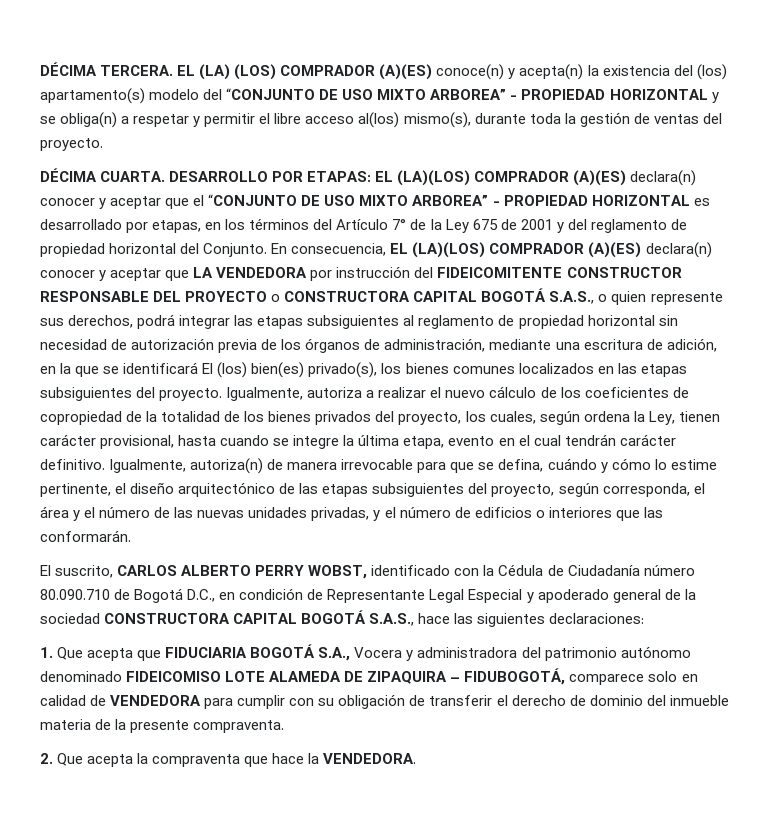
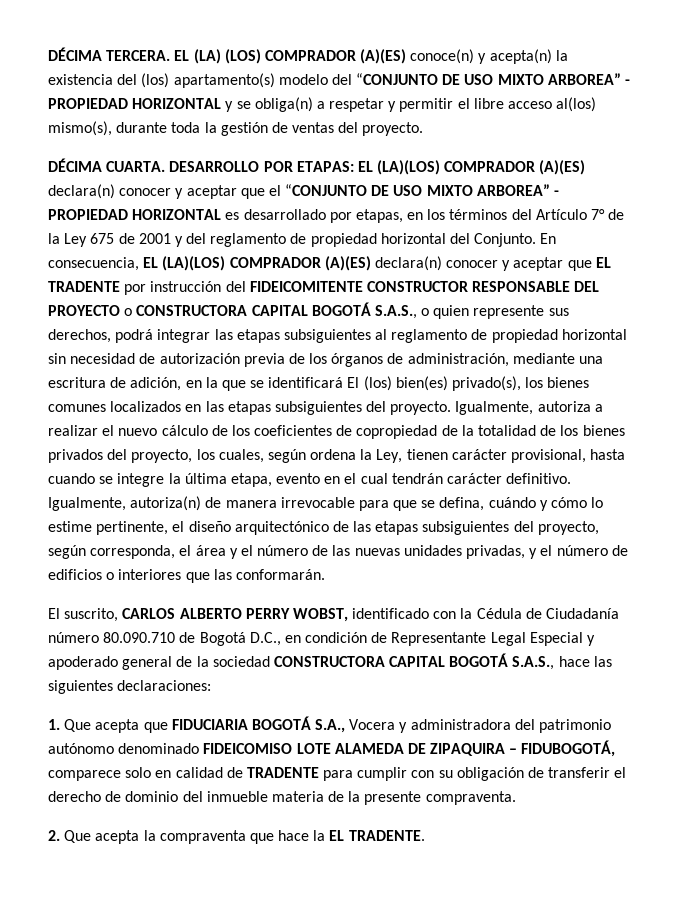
[193,267,308,278] LA VENDEDORA -> [595,257,611,268] [48,281,120,292] EL TRADENTE
[110,695,202,706] VENDEDORA -> [246,767,319,778] TRADENTE
[323,753,417,764] VENDEDORA. -> [329,830,425,841] EL TRADENTE.

